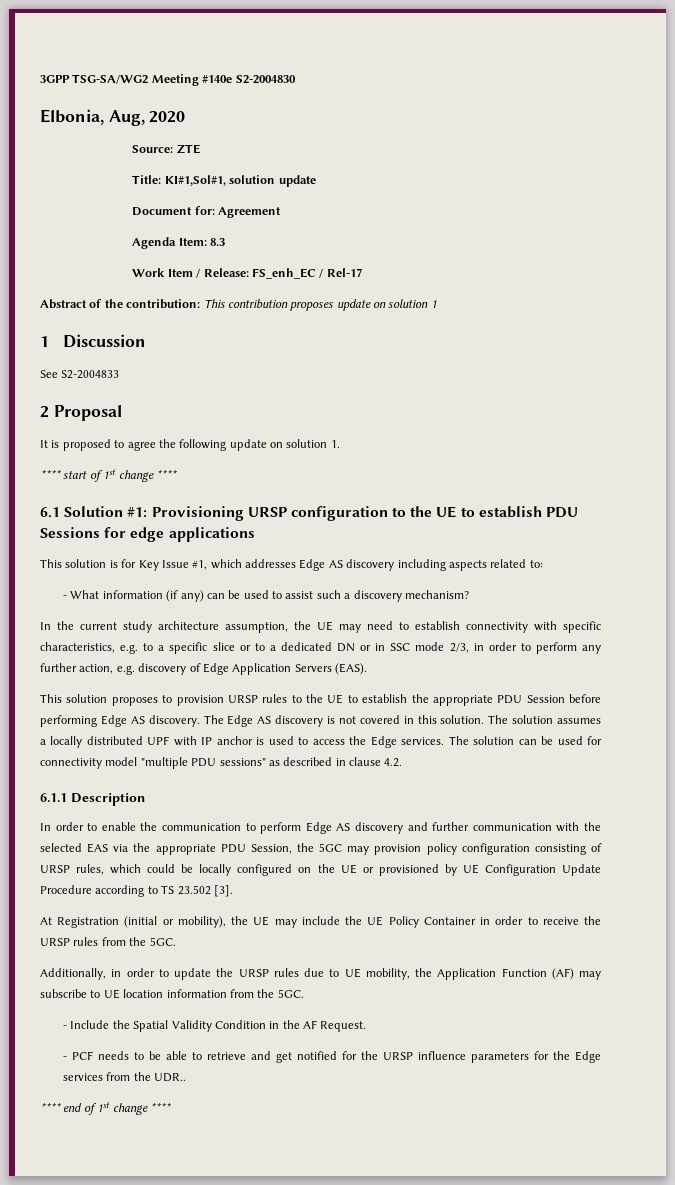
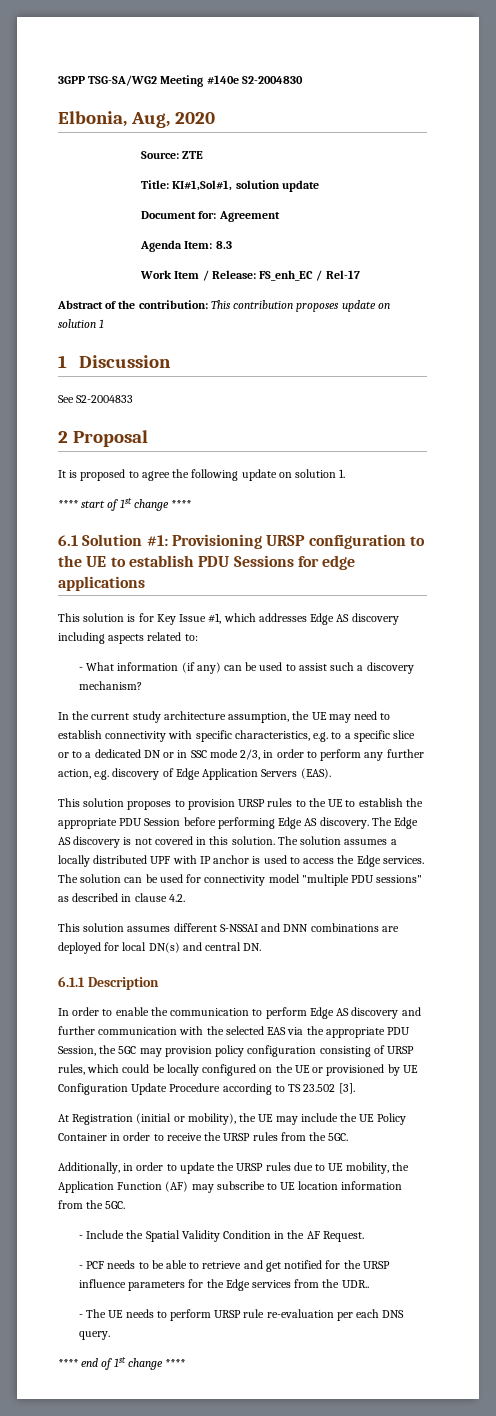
(403, 762) none -> [58,923,399,932] [58,942,262,954] // This solution assumes different S-NSSAI and DNN combinations are deployed for local DN(s) and central DN.
(187, 1077) none -> [78,1309,405,1321] [78,1331,110,1340] // - The UE needs to perform URSP rule re-evaluation per each DNS query.

